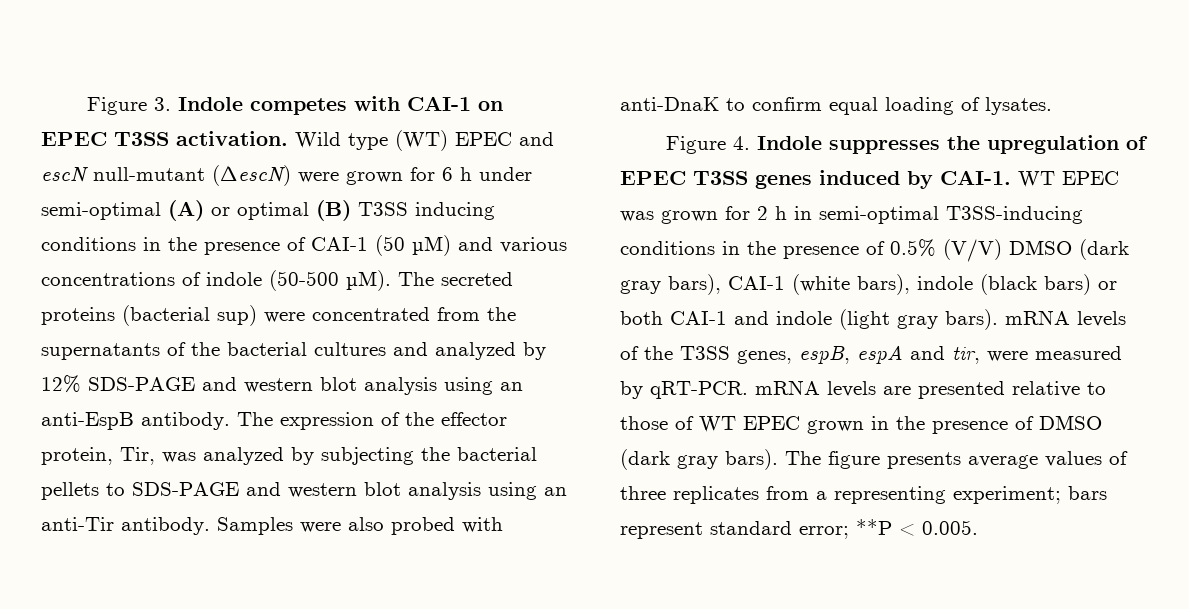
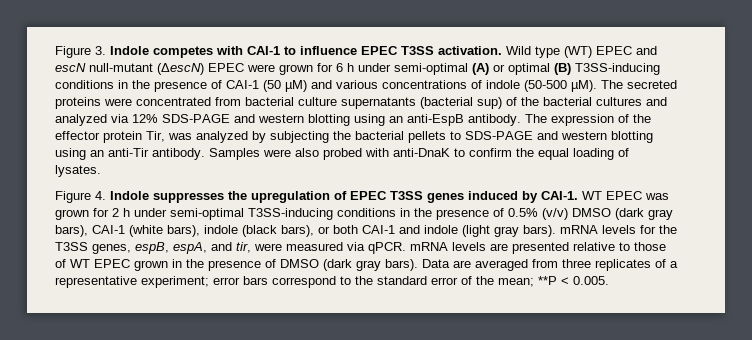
[477,101,503,111] on -> [284,46,357,55] to influence
(291, 175) none -> [208,63,244,72] EPEC
[358,202,495,220] T3SS inducing -> [575,63,660,75] T3SS-inducing
[122,305,257,326] (bacterial sup) -> (101, 103) none
[487,307,516,321] [41,343,160,360] the supernatants -> [245,97,502,109] bacterial culture supernatants (bacterial sup)
[523,342,546,360] by -> [111,114,129,123] via
[320,377,437,395] blot analysis -> [308,114,350,126] blotting
[41,447,113,465] protein, -> [103,131,142,143] protein
[364,482,481,500] blot analysis -> [611,131,653,143] blotting
(822, 104) none -> [516,148,534,157] the
[794,206,812,220] in -> [134,208,167,217] under
[943,239,1002,262] (V/V) -> [542,208,568,220] (v/v)
[1044,274,1091,295] bars) -> [281,225,314,237] bars),
[620,346,639,360] of -> [640,225,656,234] for
[857,345,903,364] espA -> [173,242,207,254] espA,
[620,381,748,399] by qRT-PCR. -> [347,242,406,254] via qPCR.
[785,451,1128,469] [620,486,1107,504] [620,521,849,539] The figure presents average values of three replicates from a representing experiment; bars represent standard error; -> [422,259,678,271] [55,276,534,288] Data are averaged from three replicates of a representative experiment; error bars correspond to the standard error of the mean;

